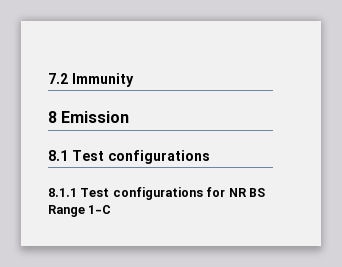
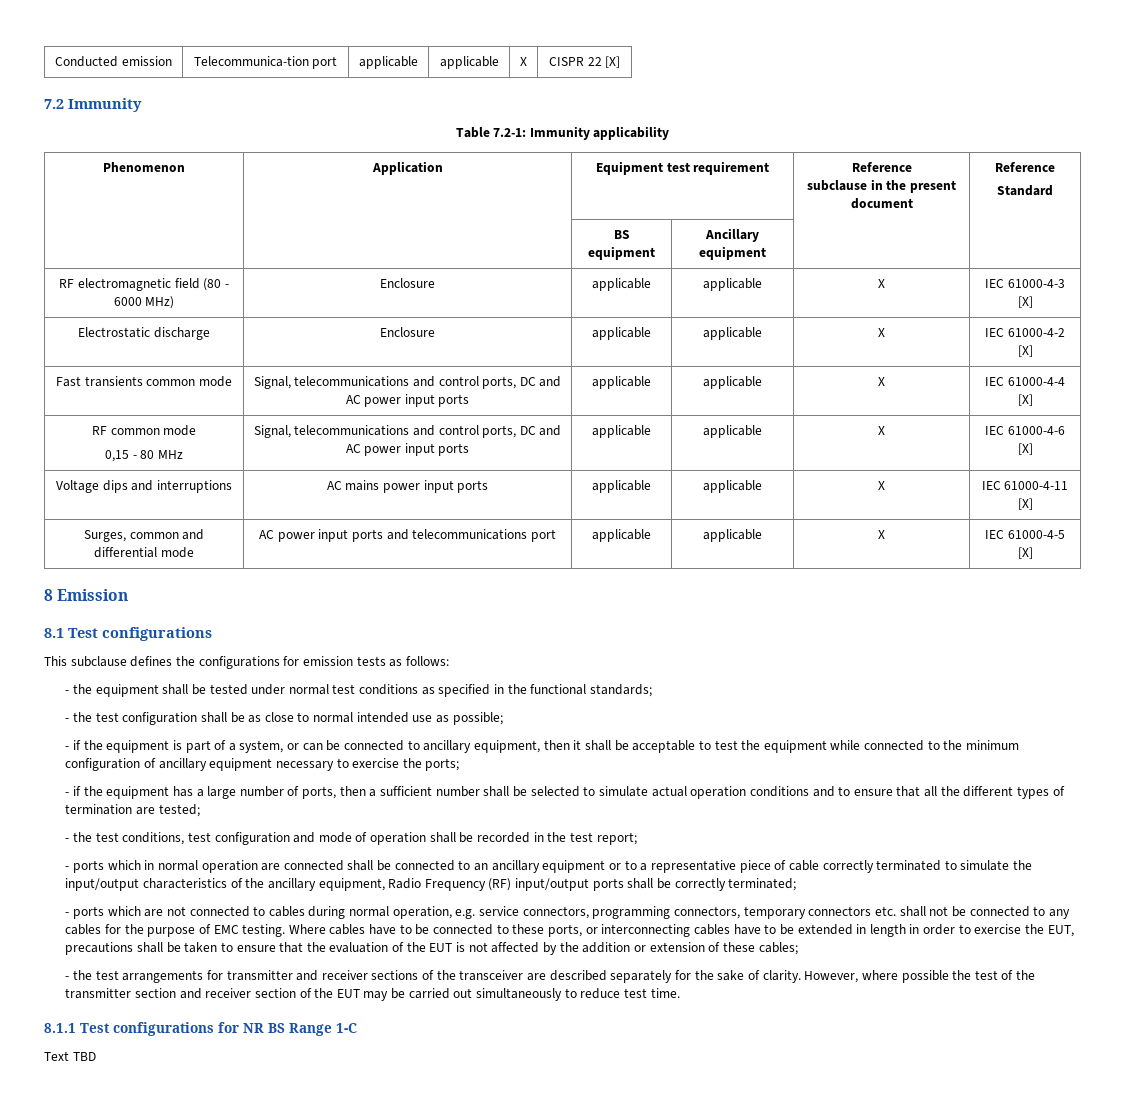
[48,73,134,87] 7.2 Immunity -> [55,56,172,67] [193,56,338,69] [359,56,418,69] [439,56,499,69] [520,57,527,66] [548,56,621,68] [44,98,142,112] [455,126,670,140] [103,162,185,172] [371,161,443,175] [595,161,770,175] [851,162,912,172] [807,179,956,193] [850,198,913,209] [995,162,1055,172] [997,185,1053,196] [613,230,630,239] [588,246,655,260] [705,228,759,242] [699,246,766,260] [59,278,229,291] [113,296,175,309] [380,278,435,288] [592,278,651,291] [703,278,762,291] [878,279,885,288] [985,279,1065,288] [1017,296,1033,308] [78,327,210,340] [380,327,435,337] [592,327,651,340] [703,327,762,340] [878,328,885,337] [985,328,1065,337] [1017,345,1033,357] [56,376,232,387] [253,376,562,389] [345,394,470,407] [592,376,651,389] [703,376,762,389] [878,377,885,386] [985,377,1065,386] [1017,394,1033,406] [91,425,197,436] [105,450,183,462] [253,425,562,438] [345,443,470,456] [592,425,651,438] [703,425,762,438] [878,426,885,435] [985,426,1065,435] [1017,443,1033,455] [56,480,232,493] [326,480,489,493] [592,480,651,493] [703,480,762,493] [878,481,885,490] [981,481,1069,490] [1017,498,1033,510] [83,529,205,542] [94,547,194,558] [259,529,556,542] [592,529,651,542] [703,529,762,542] [878,530,885,539] [985,530,1065,539] [1017,547,1033,559] Conducted emission | Telecommunica-tion port | applicable | applicable | X | CISPR 22 [X] // 7.2 Immunity // Table 7.2-1: Immunity applicability // Phenomenon | Application | Equipment test requirement | Reference // subclause in the present document | Reference // Standard // | | BS equipment | Ancillary equipment | | // RF electromagnetic field (80 - 6000 MHz) | Enclosure | applicable | applicable | X | IEC 61000-4-3 [X] // Electrostatic discharge | Enclosure | applicable | applicable | X | IEC 61000-4-2 [X] // Fast transients common mode | Signal, telecommunications and control ports, DC and AC power input ports | applicable | applicable | X | IEC 61000-4-4 [X] // RF common mode // 0,15 - 80 MHz | Signal, telecommunications and control ports, DC and AC power input ports | applicable | applicable | X | IEC 61000-4-6 [X] // Voltage dips and interruptions | AC mains power input ports | applicable | applicable | X | IEC 61000-4-11 [X] // Surges, common and differential mode | AC power input ports and telecommunications port | applicable | applicable | X | IEC 61000-4-5 [X]
(210, 157) none -> [44,656,449,669] [65,684,653,697] [65,712,503,725] [65,740,1020,753] [65,758,460,771] [65,786,1065,799] [65,804,200,817] [65,832,637,845] [65,860,1033,873] [65,878,797,891] [65,906,1070,919] [65,924,1074,937] [65,942,798,955] [65,970,1036,983] [65,988,680,1001] // This subclause defines the configurations for emission tests as follows: // - the equipment shall be tested under normal test conditions as specified in the functional standards; // - the test configuration shall be as close to normal intended use as possible; // - if the equipment is part of a system, or can be connected to ancillary equipment, then it shall be acceptable to test the equipment while connected to the minimum configuration of ancillary equipment necessary to exercise the ports; // - if the equipment has a large number of ports, then a sufficient number shall be selected to simulate actual operation conditions and to ensure that all the different types of termination are tested; // - the test conditions, test configuration and mode of operation shall be recorded in the test report; // - ports which in normal operation are connected shall be connected to an ancillary equipment or to a representative piece of cable correctly terminated to simulate the input/output characteristics of the ancillary equipment, Radio Frequency (RF) input/output ports shall be correctly terminated; // - ports which are not connected to cables during normal operation, e.g. service connectors, programming connectors, temporary connectors etc. shall not be connected to any cables for the purpose of EMC testing. Where cables have to be connected to these ports, or interconnecting cables have to be extended in length in order to exercise the EUT, precautions shall be taken to ensure that the evaluation of the EUT is not affected by the addition or extension of these cables; // - the test arrangements for transmitter and receiver sections of the transceiver are described separately for the sake of clarity. However, where possible the test of the transmitter section and receiver section of the EUT may be carried out simultaneously to reduce test time.
(112, 209) none -> [44,1051,96,1061] // Text TBD

